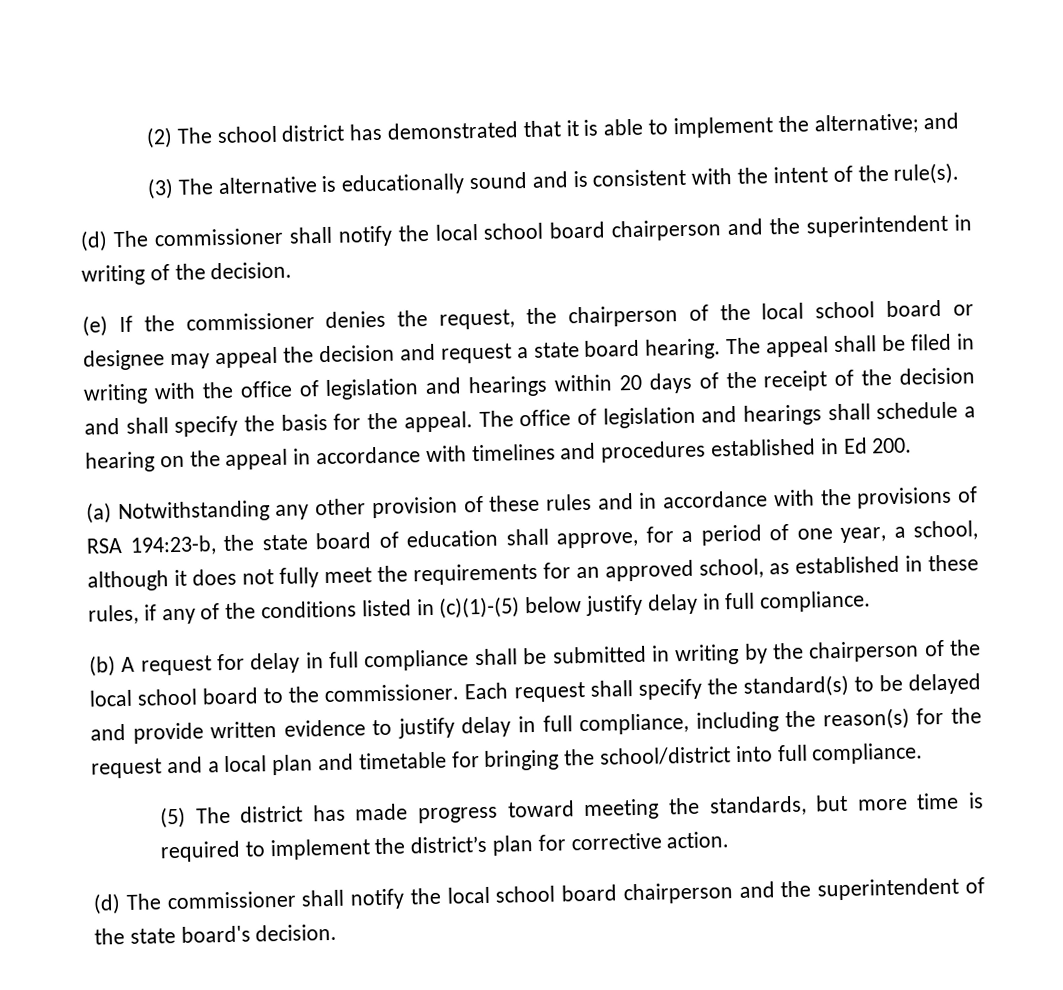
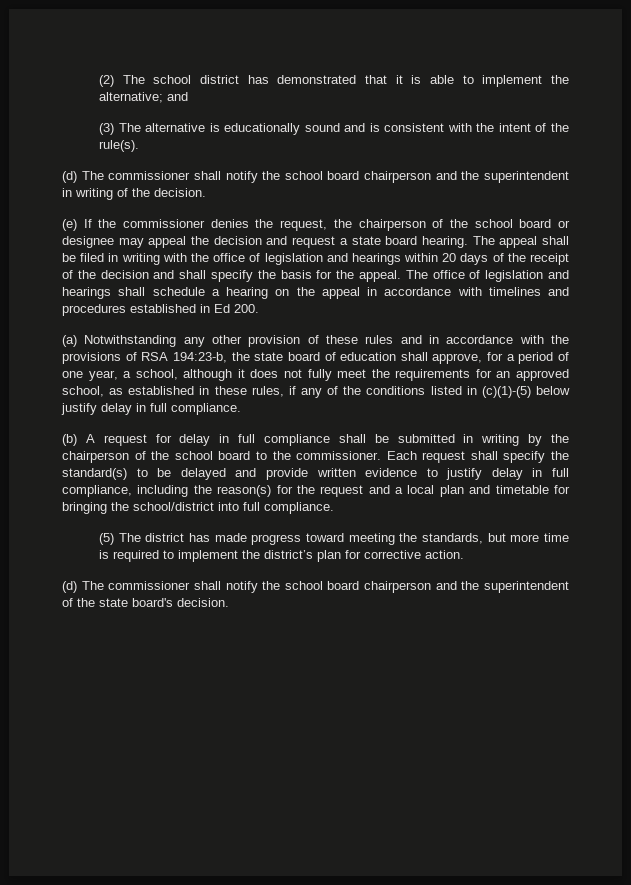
[434,223,479,241] local -> (281, 175) none
[761,302,805,320] local -> (468, 223) none
[89,689,133,707] local -> (170, 455) none
[446,886,490,904] local -> (281, 585) none

